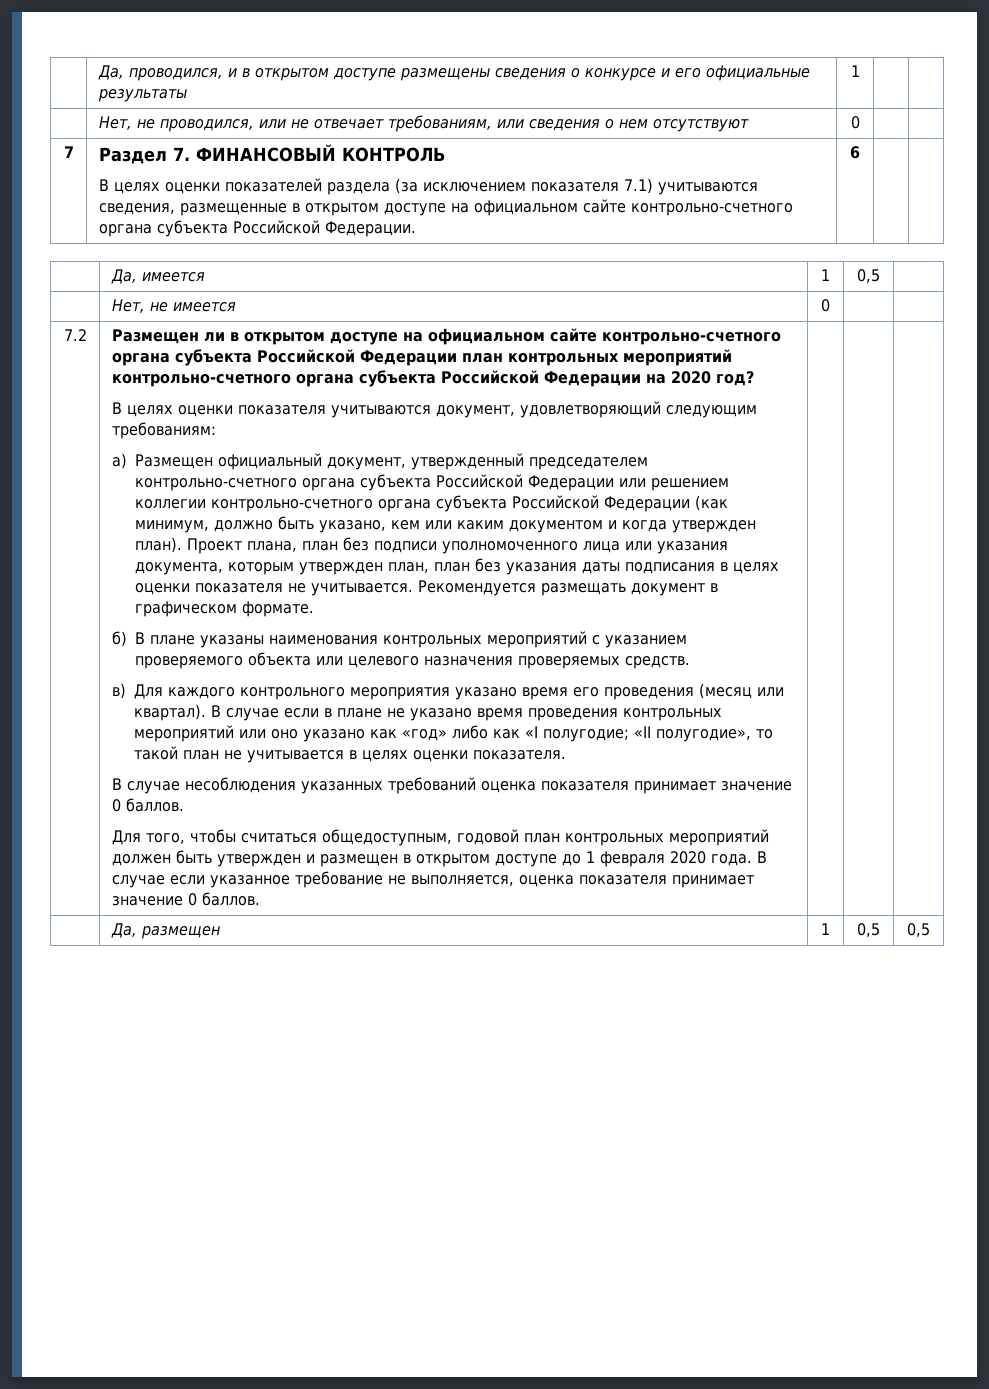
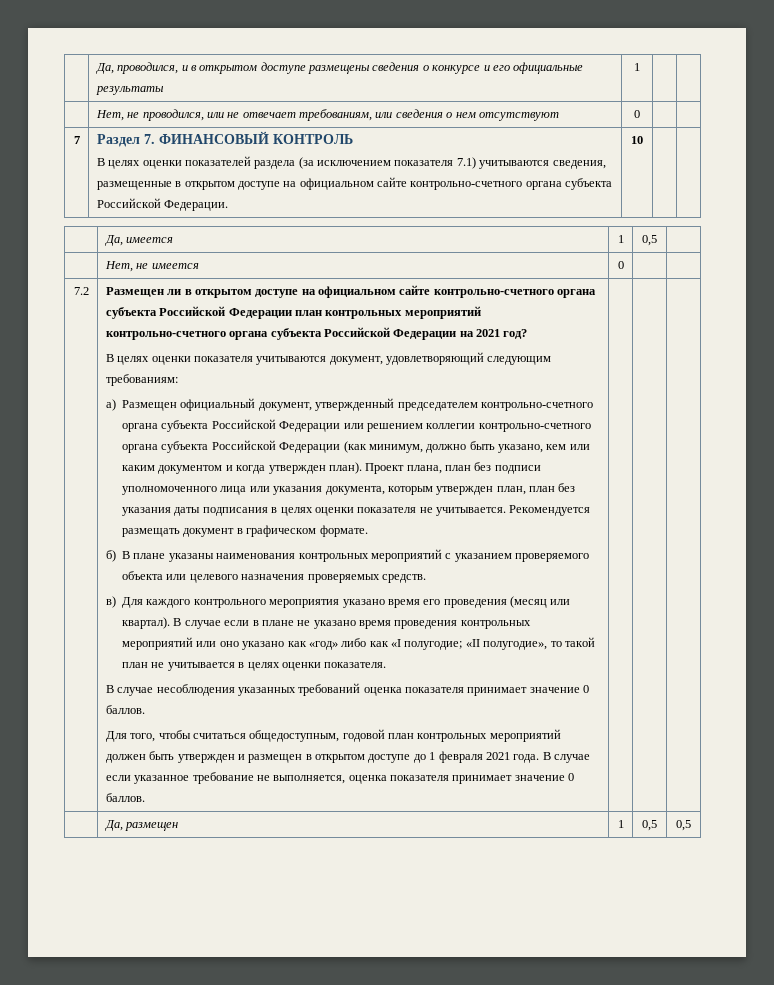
[850,146,860,159] 6 -> [631,136,643,144] 10
[670,371,711,384] 2020 -> [476,329,501,337] 2021
[669,851,706,864] 2020 -> [485,752,510,760] 2021

